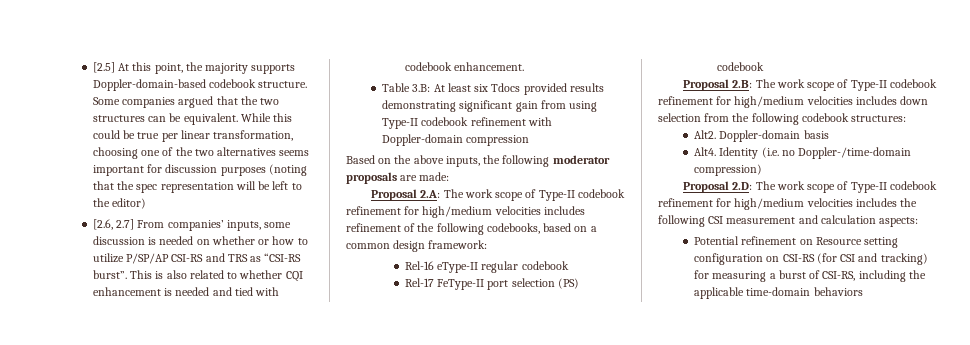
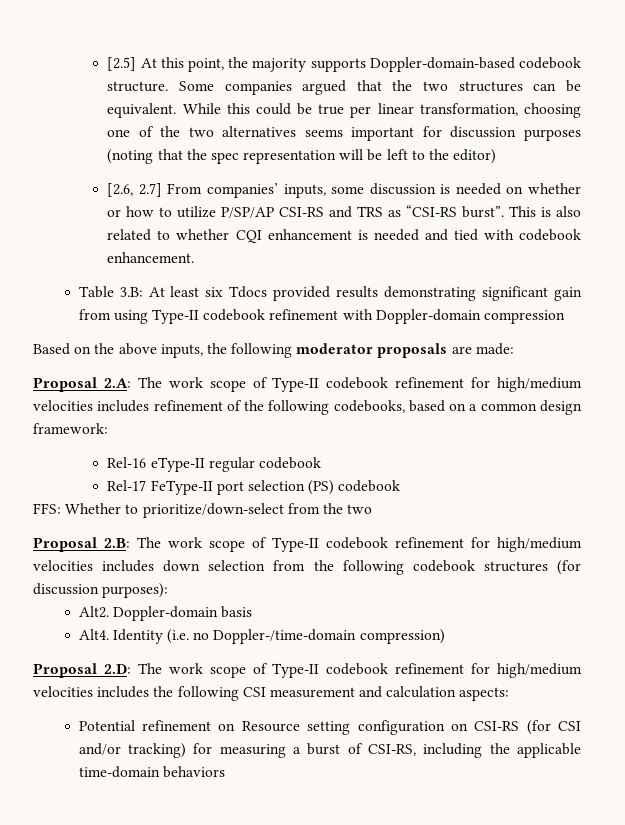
(764, 66) none -> [33,503,373,518] // FFS: Whether to prioritize/down-select from the two
[851,115,907,122] structures: -> [483,560,581,575] [33,583,169,598] structures (for discussion purposes):
[858,253,878,262] and -> [78,743,121,755] and/or

